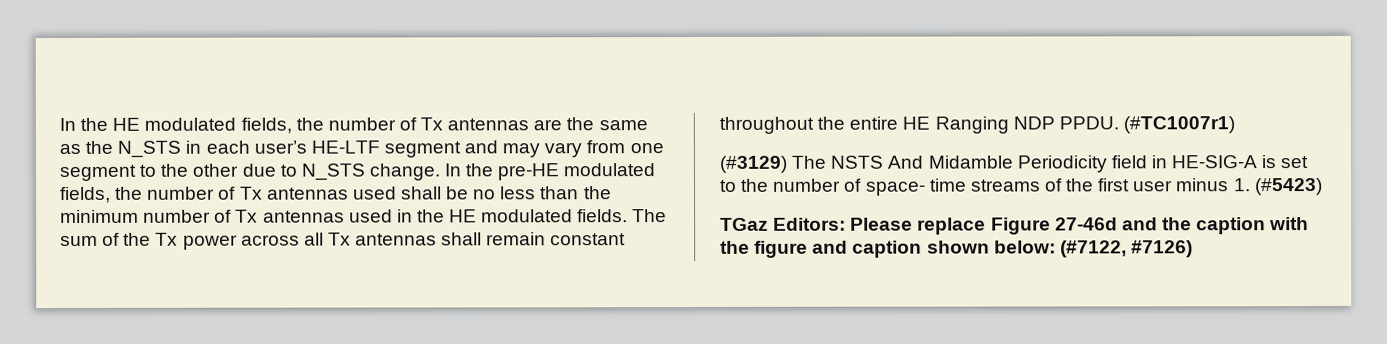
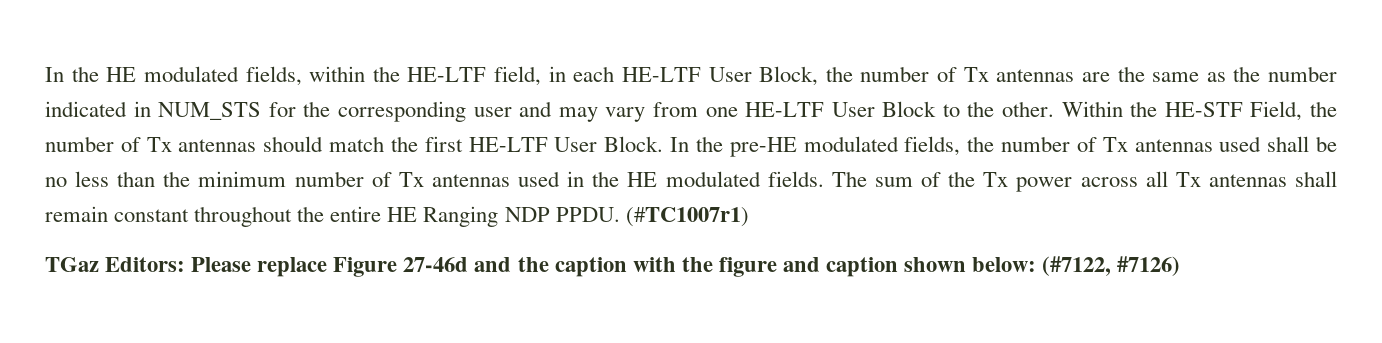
(292, 125) none -> [309,66,819,86] within the HE-LTF field, in each HE-LTF User Block,
[117,140,461,158] N_STS in each user’s HE-LTF segment -> [1268,66,1337,82] [45,101,512,122] number indicated in NUM_STS for the corresponding user
[59,163,441,181] segment to the other due to N_STS change. -> [745,101,1337,121] [45,136,664,152] HE-LTF User Block to the other. Within the HE-STF Field, the number of Tx antennas should match the first HE-LTF User Block.
[719,155,1309,173] [720,178,1323,196] // (#3129) The NSTS And Midamble Periodicity field in HE-SIG-A is set to the number of space- time streams of the first user minus 1. (#5423) -> (749, 217) none

